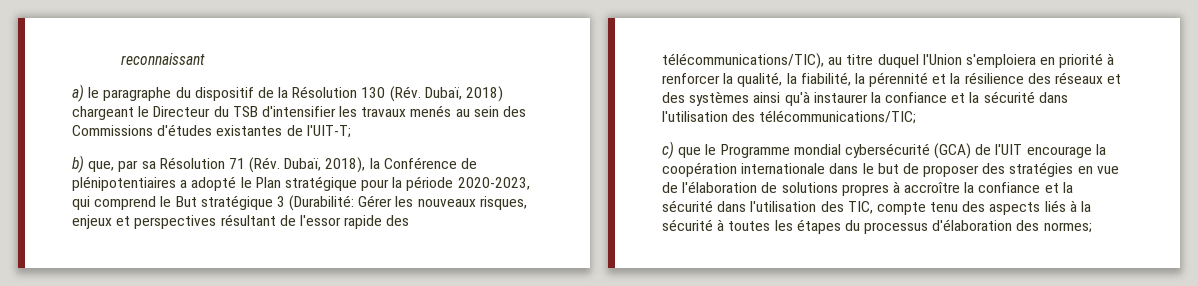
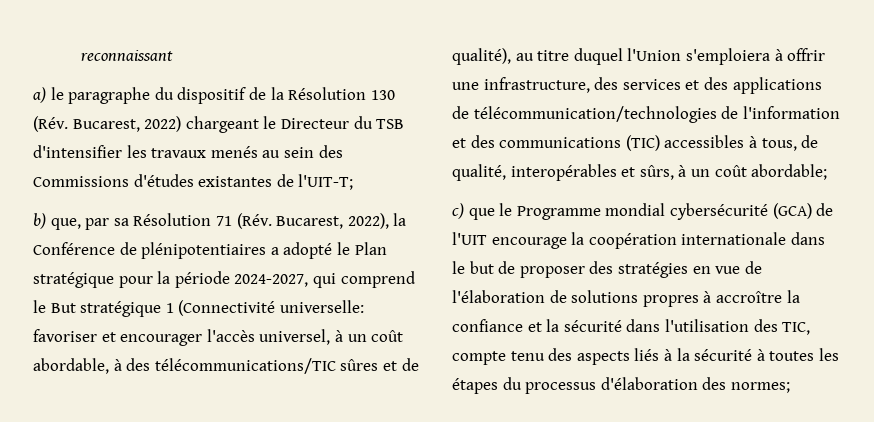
[424,86,504,102] Dubaï, 2018) -> [72,116,182,132] Bucarest, 2022)
[284,157,366,173] Dubaï, 2018), -> [276,213,389,229] Bucarest, 2022),
[457,177,530,190] 2020-2023, -> [234,274,309,287] 2024-2027,
[276,195,527,211] [72,214,410,229] [662,53,824,69] 3 (Durabilité: Gérer les nouveaux risques, enjeux et perspectives résultant de l'essor rapide des télécommunications/TIC), -> [165,300,364,316] [33,329,404,346] [33,358,419,374] [452,48,511,65] 1 (Connectivité universelle: favoriser et encourager l'accès universel, à un coût abordable, à des télécommunications/TIC sûres et de qualité),
[1040,53,1115,68] [662,72,1122,87] [662,91,1068,106] [662,110,917,124] en priorité à renforcer la qualité, la fiabilité, la pérennité et la résilience des réseaux et des systèmes ainsi qu'à instaurer la confiance et la sécurité dans l'utilisation des télécommunications/TIC; -> [774,48,826,61] [452,77,822,94] [452,106,840,123] [452,135,819,151] [452,164,828,181] à offrir une infrastructure, des services et des applications de télécommunication/technologies de l'information et des communications (TIC) accessibles à tous, de qualité, interopérables et sûrs, à un coût abordable;

